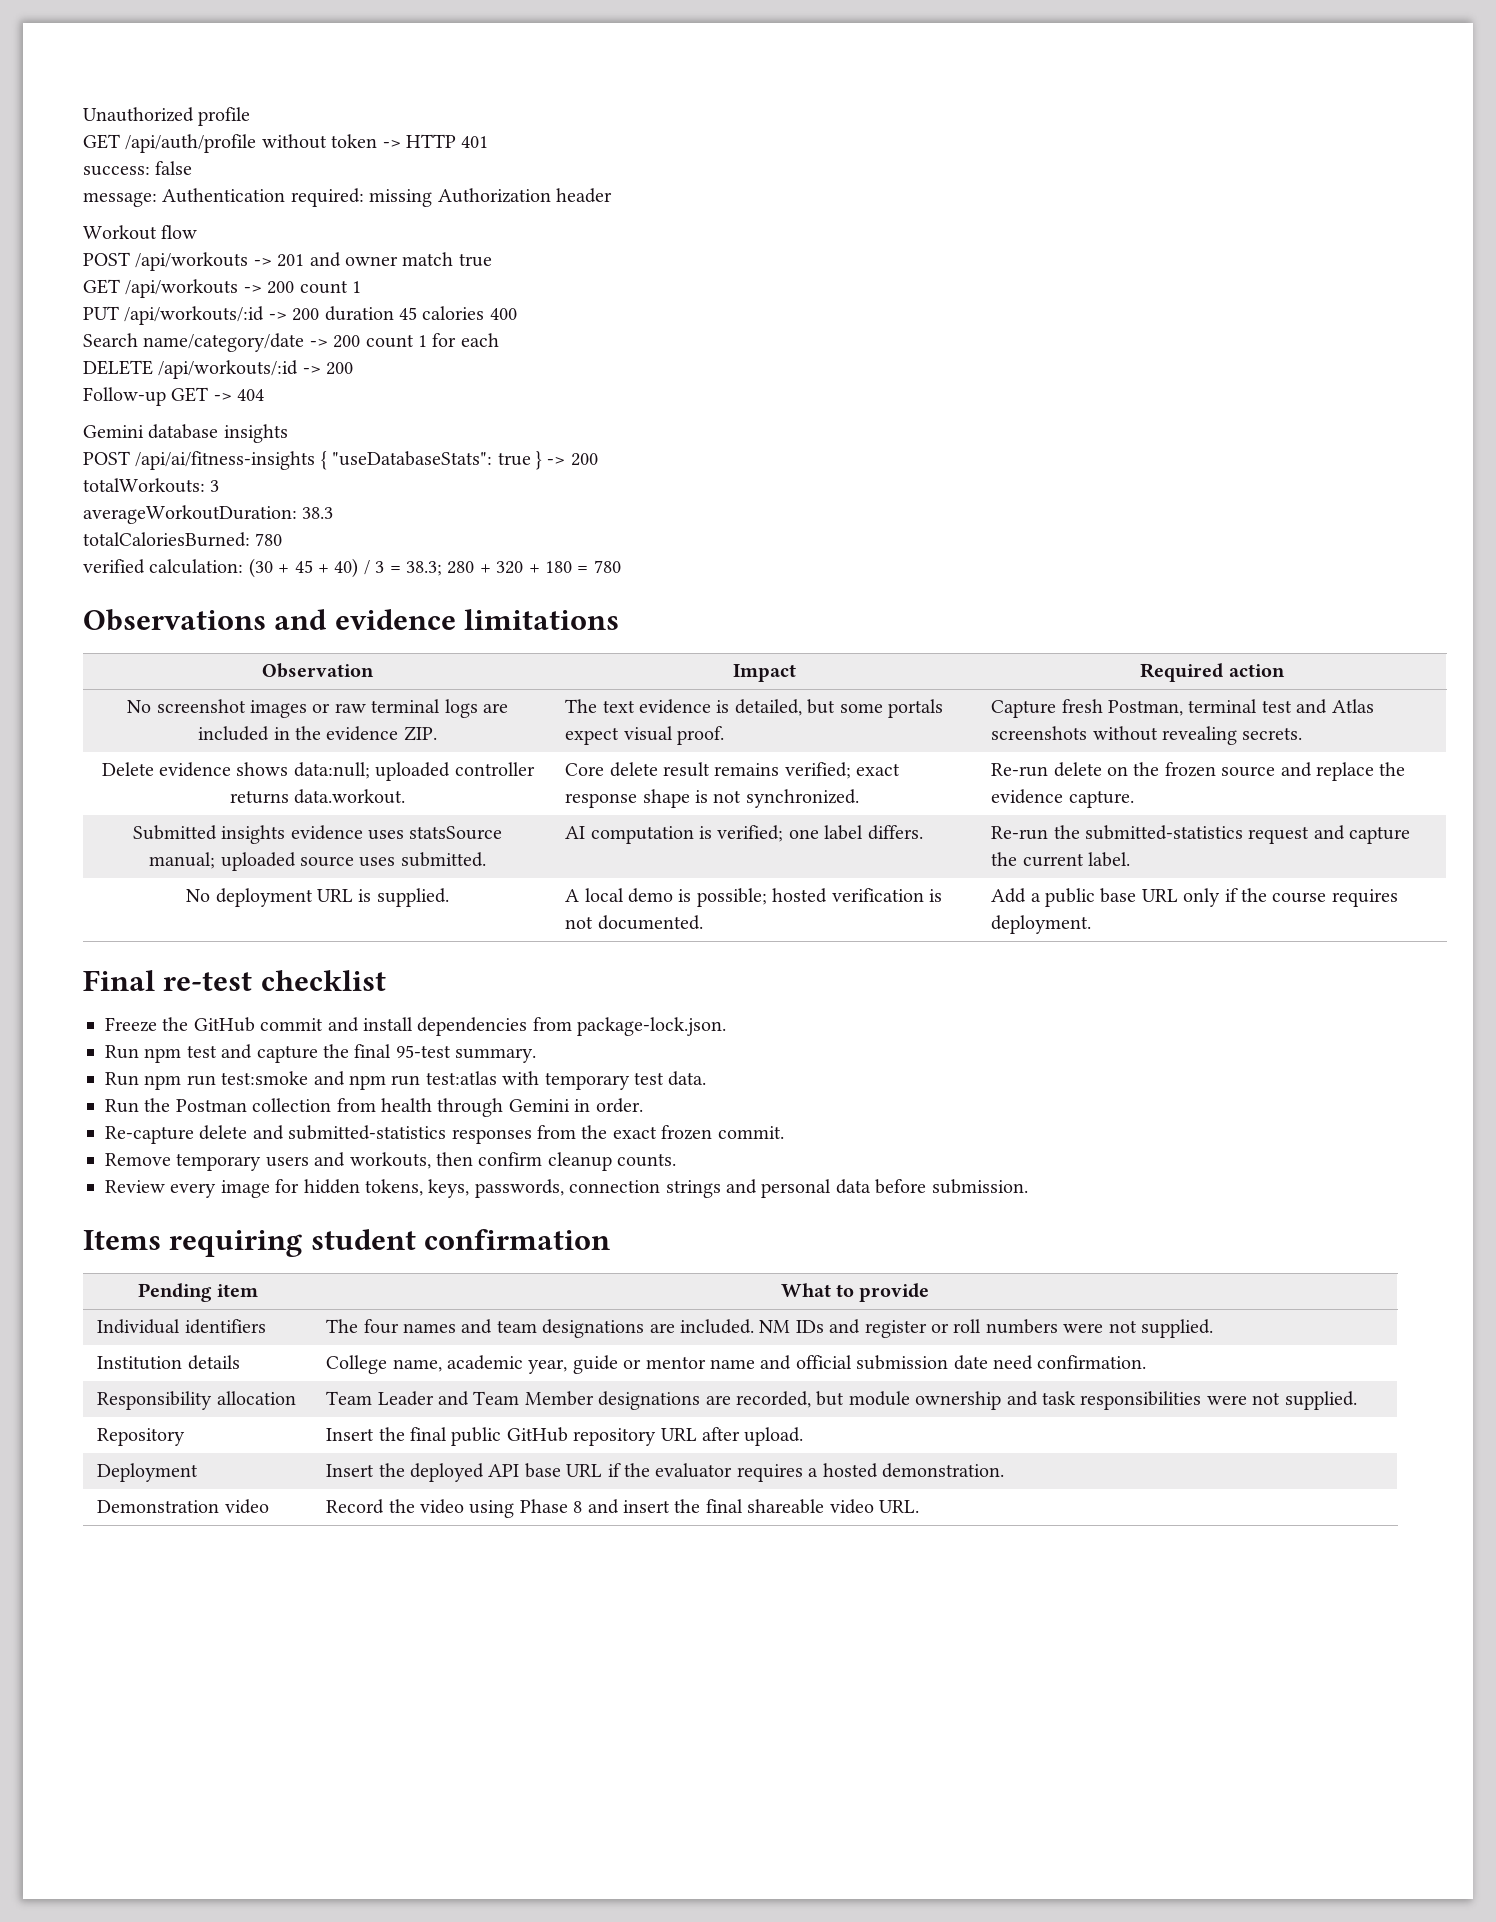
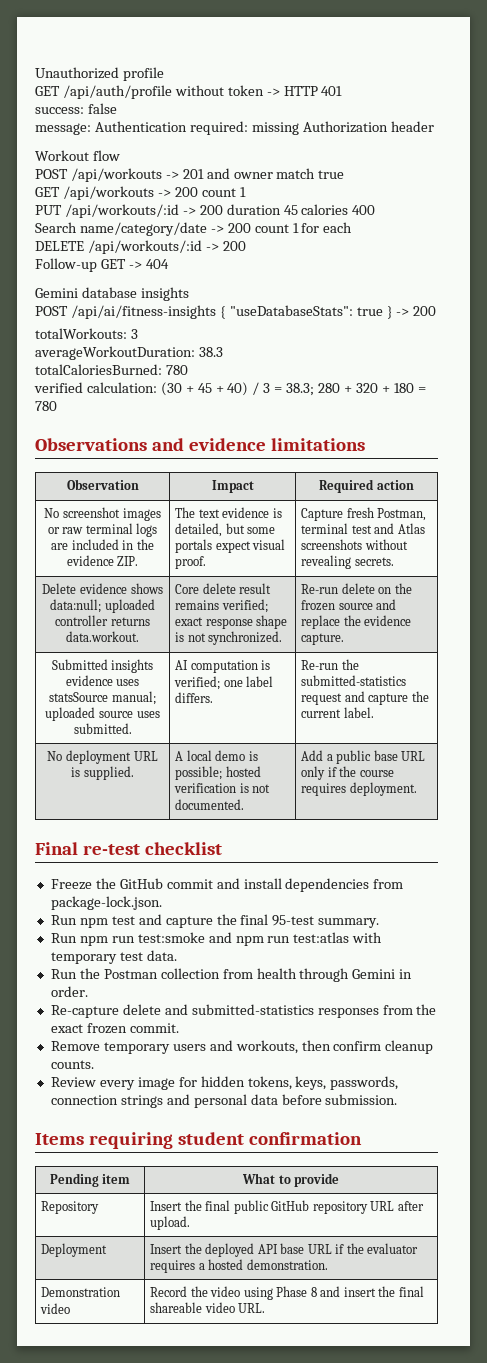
[97,1319,266,1334] [326,1319,1213,1338] [97,1355,240,1370] [326,1355,1147,1374] [97,1391,296,1410] [326,1391,1357,1410] // Individual identifiers | The four names and team designations are included. NM IDs and register or roll numbers were not supplied. // Institution details | College name, academic year, guide or mentor name and official submission date need confirmation. // Responsibility allocation | Team Leader and Team Member designations are recorded, but module ownership and task responsibilities were not supplied. -> (340, 1180) none

